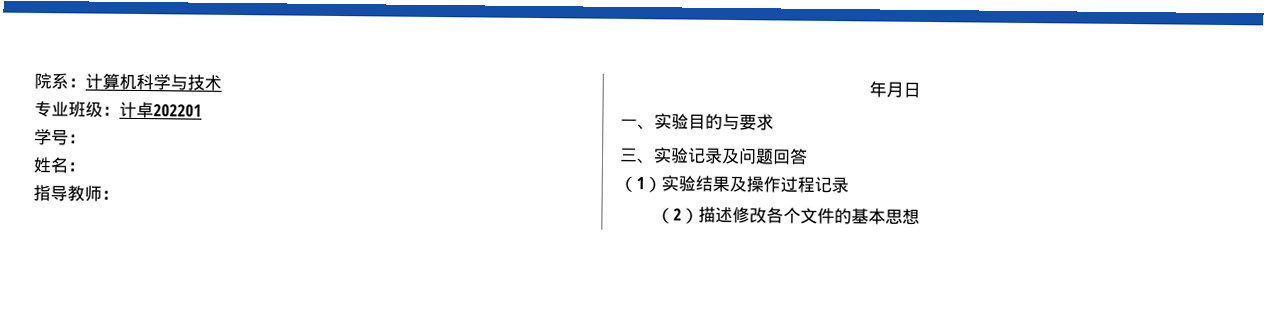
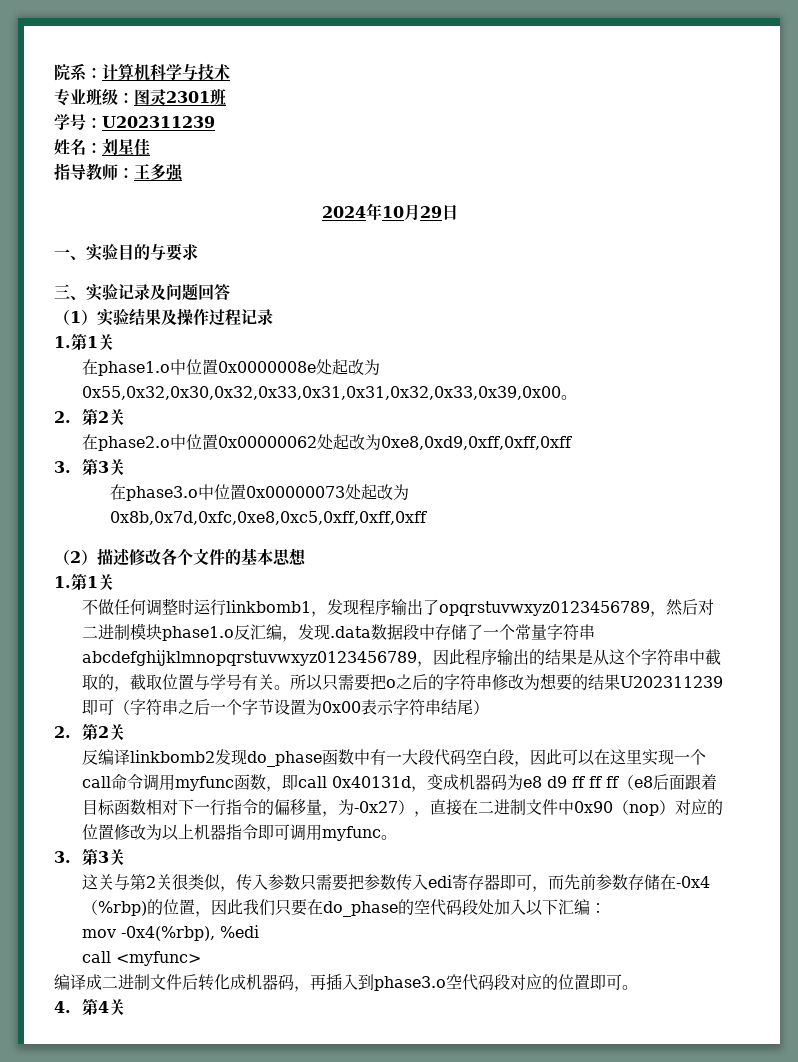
[119,101,202,119] 计卓202201 -> [134,89,226,105] 图灵2301班
(86, 139) none -> [102,116,215,128] U202311239
(85, 167) none -> [102,138,150,156] 刘星佳
[869,80,904,98] // 年月 -> [134,163,184,181] [321,203,442,221] 王多强 // 2024年10月29
(849, 185) none -> [54,333,114,351] [82,359,381,376] [82,386,578,400] [54,408,126,426] [82,434,573,451] [54,458,126,476] [110,484,410,501] [110,511,428,525] // 1.第1关 // 在phase1.o中位置0x0000008e处起改为0x55,0x32,0x30,0x32,0x33,0x31,0x31,0x32,0x33,0x39,0x00。 // 2.第2关 // 在phase2.o中位置0x00000062处起改为0xe8,0xd9,0xff,0xff,0xff // 3.第3关 // 在phase3.o中位置0x00000073处起改为0x8b,0x7d,0xfc,0xe8,0xc5,0xff,0xff,0xff
(920, 216) none -> [54,573,114,591] [82,598,715,617] [82,623,596,642] [82,649,722,667] [82,673,724,692] [82,699,490,715] [54,723,126,741] [82,749,707,767] [82,774,718,792] [82,799,724,817] [82,824,398,841] [54,848,126,866] [82,874,711,892] [82,899,607,917] [82,925,260,941] [82,951,202,966] [54,973,638,992] [54,998,126,1016] // 1.第1关 // 不做任何调整时运行linkbomb1，发现程序输出了opqrstuvwxyz0123456789，然后对二进制模块phase1.o反汇编，发现.data数据段中存储了一个常量字符串abcdefghijklmnopqrstuvwxyz0123456789，因此程序输出的结果是从这个字符串中截取的，截取位置与学号有关。所以只需要把o之后的字符串修改为想要的结果U202311239即可（字符串之后一个字节设置为0x00表示字符串结尾） // 2.第2关 // 反编译linkbomb2发现do_phase函数中有一大段代码空白段，因此可以在这里实现一个call命令调用myfunc函数，即call 0x40131d，变成机器码为e8 d9 ff ff ff（e8后面跟着目标函数相对下一行指令的偏移量，为-0x27），直接在二进制文件中0x90（nop）对应的位置修改为以上机器指令即可调用myfunc。 // 3.第3关 // 这关与第2关很类似，传入参数只需要把参数传入edi寄存器即可，而先前参数存储在-0x4（%rbp)的位置，因此我们只要在do_phase的空代码段处加入以下汇编： // mov -0x4(%rbp), %edi // call <myfunc> // 编译成二进制文件后转化成机器码，再插入到phase3.o空代码段对应的位置即可。 // 4.第4关

